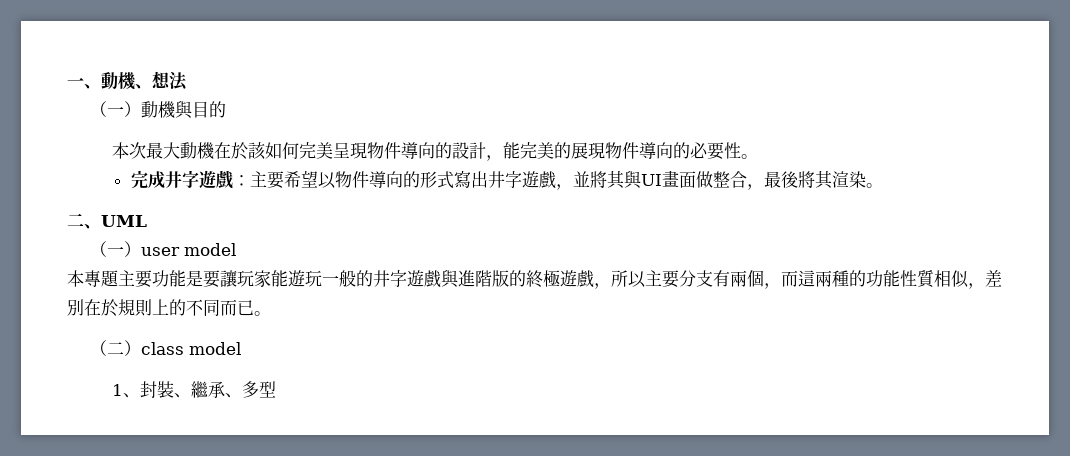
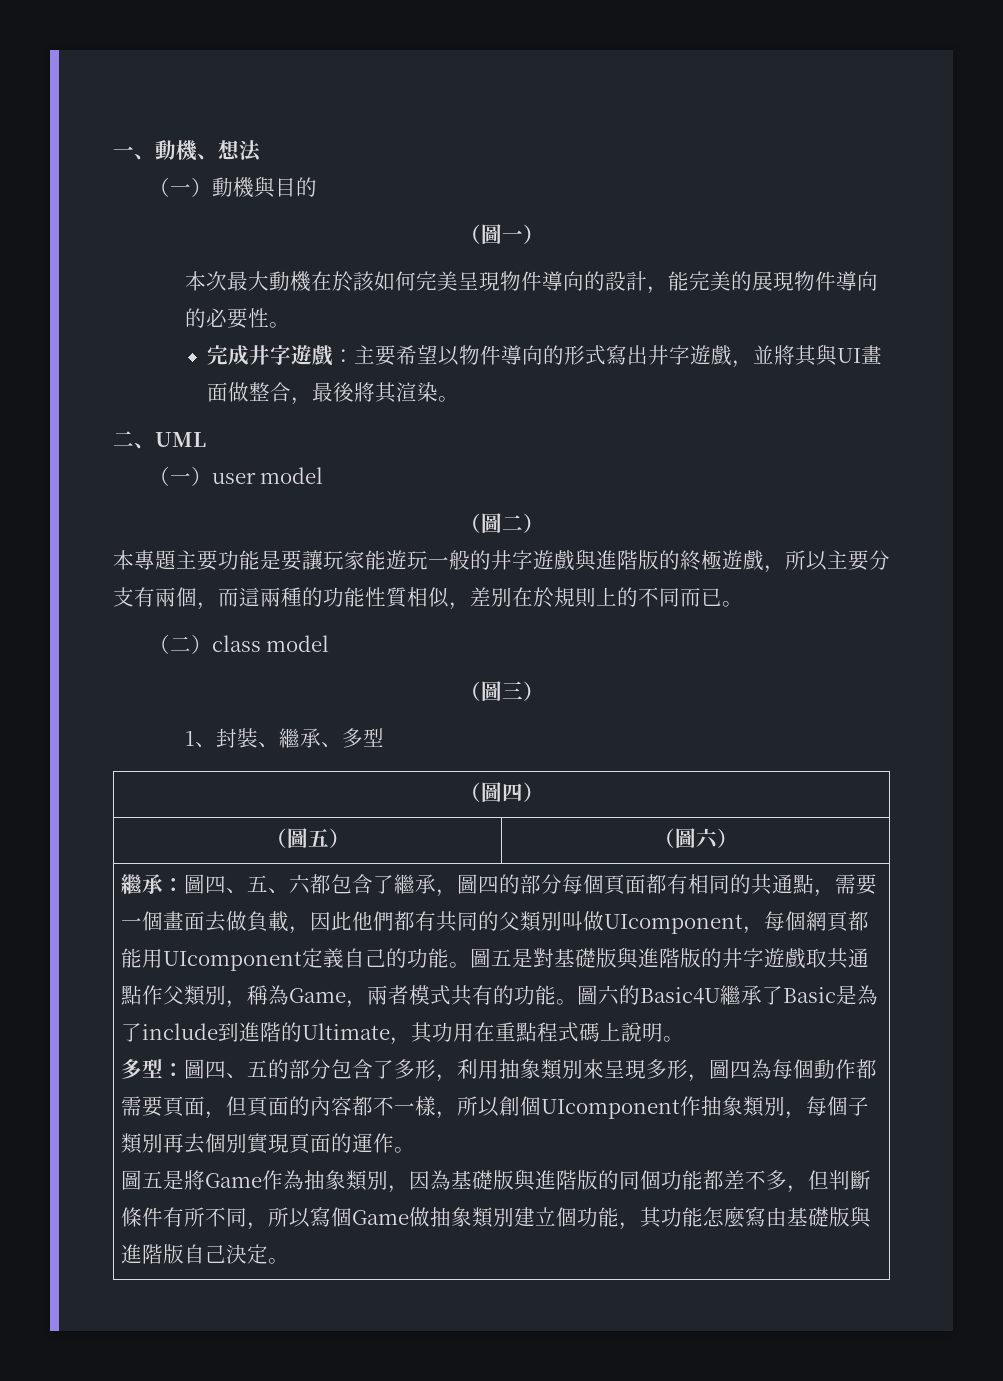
(226, 109) none -> [459,224,544,244] // （圖一）
(236, 249) none -> [459,513,544,533] // （圖二）
(241, 348) none -> [459,681,544,701] // （圖三）
(277, 389) none -> [459,782,544,802] [265,828,350,848] [653,828,738,849] [121,874,878,897] [121,911,870,934] [121,947,870,971] [121,985,879,1008] [121,1022,685,1045] [121,1059,878,1082] [121,1096,870,1119] [121,1133,416,1154] [121,1169,872,1193] [121,1206,873,1230] [121,1244,290,1264] // （圖四） // （圖五） | （圖六） // 繼承：圖四、五、六都包含了繼承，圖四的部分每個頁面都有相同的共通點，需要一個畫面去做負載，因此他們都有共同的父類別叫做UIcomponent，每個網頁都能用UIcomponent定義自己的功能。圖五是對基礎版與進階版的井字遊戲取共通點作父類別，稱為Game，兩者模式共有的功能。圖六的Basic4U繼承了Basic是為了include到進階的Ultimate，其功用在重點程式碼上說明。 // 多型：圖四、五的部分包含了多形，利用抽象類別來呈現多形，圖四為每個動作都需要頁面，但頁面的內容都不一樣，所以創個UIcomponent作抽象類別，每個子類別再去個別實現頁面的運作。 // 圖五是將Game作為抽象類別，因為基礎版與進階版的同個功能都差不多，但判斷條件有所不同，所以寫個Game做抽象類別建立個功能，其功能怎麼寫由基礎版與進階版自己決定。

